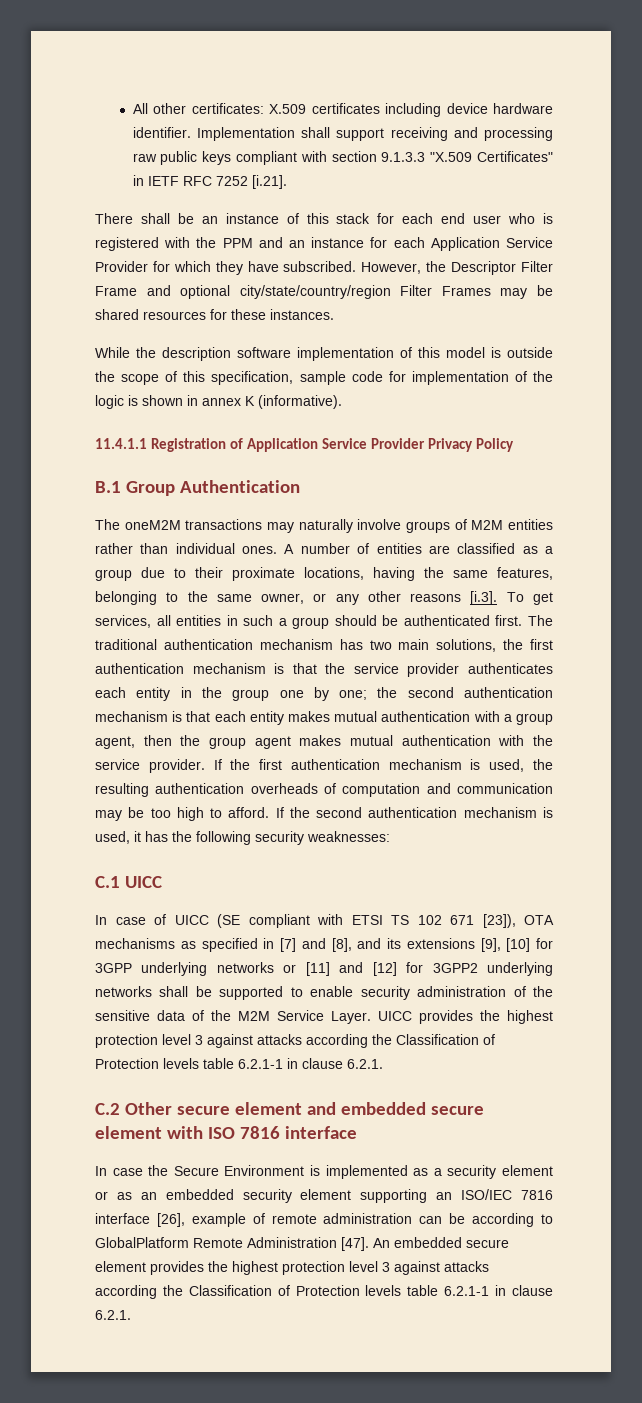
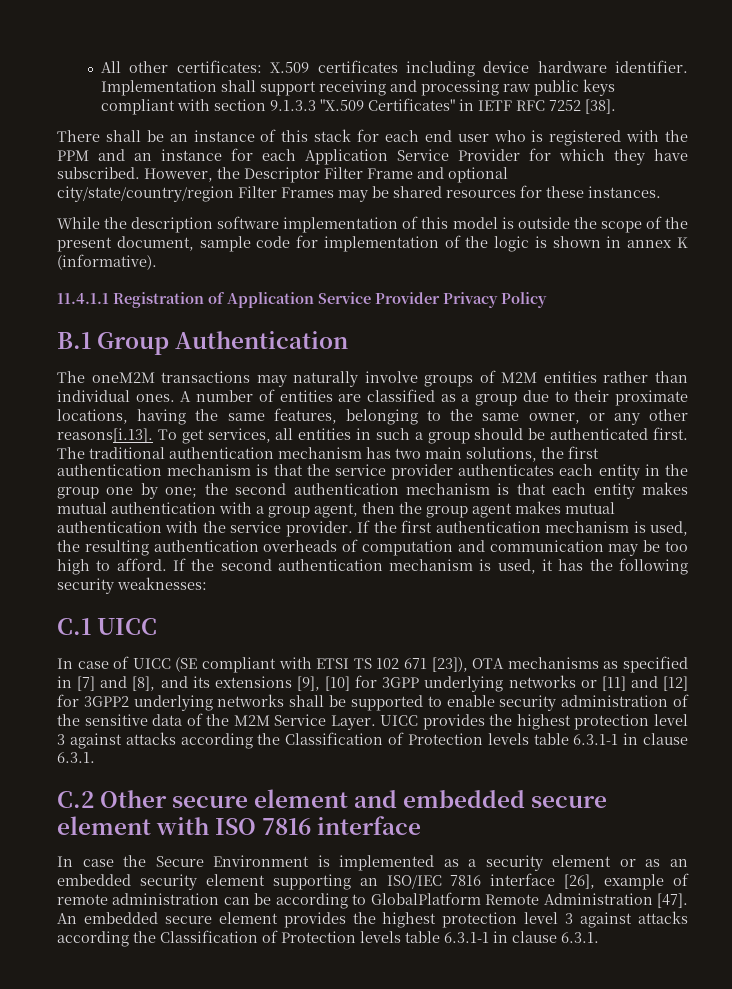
[251,175,287,189] [i.21]. -> [585,99,617,114] [38].
[183,371,294,385] this specification, -> [665,217,689,229] [57,236,194,252] the present document,
[410,591,498,605] reasons [i.3]. -> [57,428,153,443] reasons[i.13].
[238,1058,383,1069] 6.2.1-1 in clause 6.2.1. -> [573,733,688,745] [57,752,95,763] 6.3.1-1 in clause 6.3.1.
[444,1285,554,1296] [95,1310,131,1320] 6.2.1-1 in clause 6.2.1. -> [444,931,599,943] 6.3.1-1 in clause 6.3.1.

